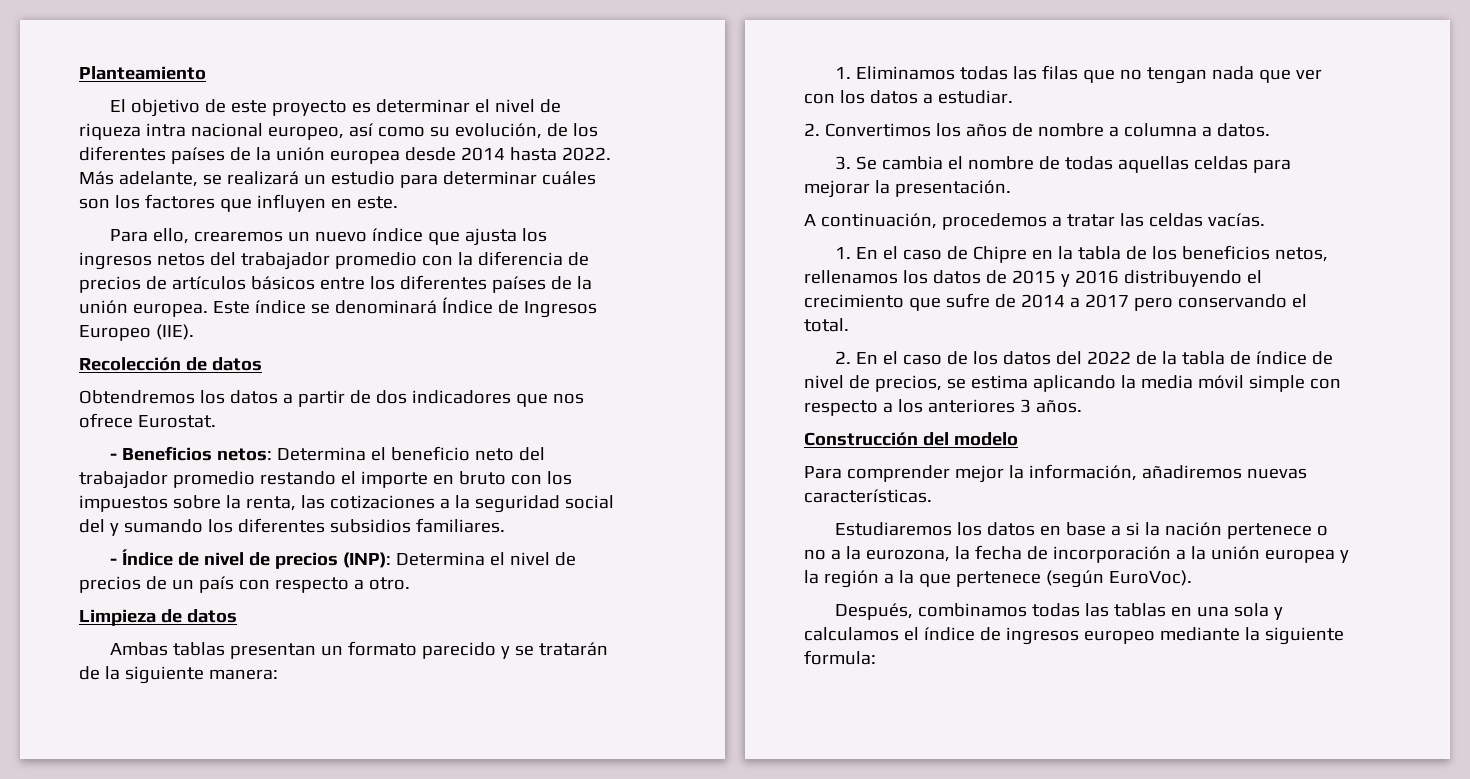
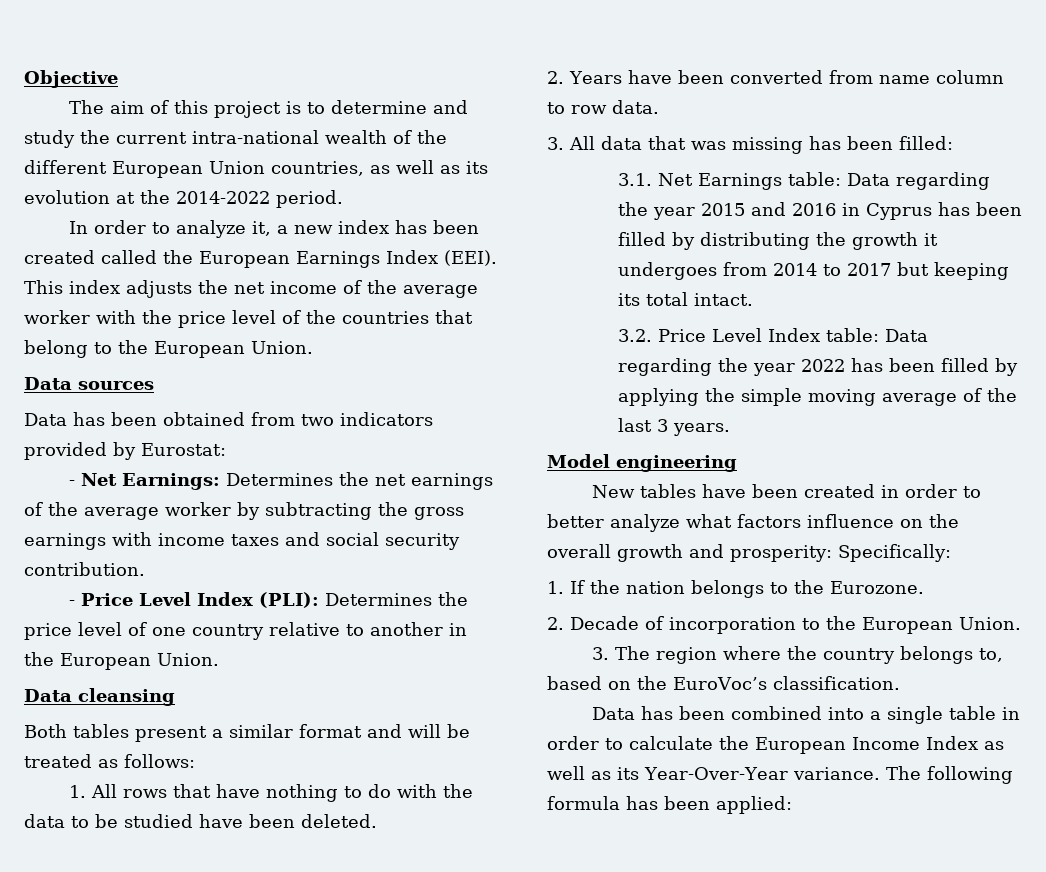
[79,66,206,80] [110,99,562,117] [79,123,598,140] [79,146,611,164] [79,171,596,188] [79,194,398,212] [110,228,548,246] [79,251,589,270] [79,275,592,293] [79,297,597,318] [79,324,194,341] [79,357,262,371] [79,390,584,407] [79,413,216,428] [110,446,546,461] [79,471,572,489] [79,495,614,513] [79,518,505,536] [110,549,577,569] [79,576,410,593] [79,609,237,626] [110,641,609,659] [79,666,278,684] [835,65,1323,84] [804,90,1013,104] [804,123,1270,137] [835,156,1292,173] [804,180,1011,198] [804,213,1265,230] [835,245,1329,263] [804,270,1262,287] [804,293,1307,311] [804,318,849,332] [835,351,1334,365] [804,375,1341,392] [804,399,1082,416] [804,432,1018,446] [804,464,1307,483] [804,489,932,503] [835,522,1329,539] [804,545,1349,563] [804,570,1192,588] [835,603,1284,620] [804,627,1344,645] [804,650,876,665] Planteamiento // El objetivo de este proyecto es determinar el nivel de riqueza intra nacional europeo, así como su evolución, de los diferentes países de la unión europea desde 2014 hasta 2022. Más adelante, se realizará un estudio para determinar cuáles son los factores que influyen en este. // Para ello, crearemos un nuevo índice que ajusta los ingresos netos del trabajador promedio con la diferencia de precios de artículos básicos entre los diferentes países de la unión europea. Este índice se denominará Índice de Ingresos Europeo (IIE). // Recolección de datos // Obtendremos los datos a partir de dos indicadores que nos ofrece Eurostat. // - Beneficios netos: Determina el beneficio neto del trabajador promedio restando el importe en bruto con los impuestos sobre la renta, las cotizaciones a la seguridad social del y sumando los diferentes subsidios familiares. // - Índice de nivel de precios (INP): Determina el nivel de precios de un país con respecto a otro. // Limpieza de datos // Ambas tablas presentan un formato parecido y se tratarán de la siguiente manera: // 1. Eliminamos todas las filas que no tengan nada que ver con los datos a estudiar. // 2. Convertimos los años de nombre a columna a datos. // 3. Se cambia el nombre de todas aquellas celdas para mejorar la presentación. // A continuación, procedemos a tratar las celdas vacías. // 1. En el caso de Chipre en la tabla de los beneficios netos, rellenamos los datos de 2015 y 2016 distribuyendo el crecimiento que sufre de 2014 a 2017 pero conservando el total. // 2. En el caso de los datos del 2022 de la tabla de índice de nivel de precios, se estima aplicando la media móvil simple con respecto a los anteriores 3 años. // Construcción del modelo // Para comprender mejor la información, añadiremos nuevas características. // Estudiaremos los datos en base a si la nación pertenece o no a la eurozona, la fecha de incorporación a la unión europea y la región a la que pertenece (según EuroVoc). // Después, combinamos todas las tablas en una sola y calculamos el índice de ingresos europeo mediante la siguiente formula: -> [24,70,118,88] [68,100,468,118] [24,130,447,148] [24,160,488,178] [24,190,343,208] [68,220,479,238] [24,250,497,268] [24,280,478,298] [24,310,473,328] [24,340,313,358] [24,377,154,390] [24,412,433,426] [24,442,226,460] [68,472,493,490] [24,502,464,520] [24,532,460,550] [24,562,145,576] [68,592,468,608] [24,622,467,640] [24,652,219,670] [24,688,175,706] [24,724,470,742] [24,754,195,768] [68,784,473,802] [24,814,377,828] [547,70,1004,84] [547,100,659,114] [547,136,953,154] [617,172,990,190] [617,202,1022,220] [617,232,938,250] [617,262,1009,280] [617,292,753,306] [617,328,928,342] [617,358,1018,376] [617,388,1017,406] [617,418,730,436] [547,454,737,472] [591,484,981,498] [547,514,959,532] [547,544,951,562] [547,580,924,598] [547,616,1021,634] [591,646,1003,664] [547,676,900,690] [591,706,1020,724] [547,736,1004,754] [547,766,1013,784] [547,796,792,814] Objective // The aim of this project is to determine and study the current intra-national wealth of the different European Union countries, as well as its evolution at the 2014-2022 period. // In order to analyze it, a new index has been created called the European Earnings Index (EEI). This index adjusts the net income of the average worker with the price level of the countries that belong to the European Union. // Data sources // Data has been obtained from two indicators provided by Eurostat: // - Net Earnings: Determines the net earnings of the average worker by subtracting the gross earnings with income taxes and social security contribution. // - Price Level Index (PLI): Determines the price level of one country relative to another in the European Union. // Data cleansing // Both tables present a similar format and will be treated as follows: // 1. All rows that have nothing to do with the data to be studied have been deleted. // 2. Years have been converted from name column to row data. // 3. All data that was missing has been filled: // 3.1. Net Earnings table: Data regarding the year 2015 and 2016 in Cyprus has been filled by distributing the growth it undergoes from 2014 to 2017 but keeping its total intact. // 3.2. Price Level Index table: Data regarding the year 2022 has been filled by applying the simple moving average of the last 3 years. // Model engineering // New tables have been created in order to better analyze what factors influence on the overall growth and prosperity: Specifically: // 1. If the nation belongs to the Eurozone. // 2. Decade of incorporation to the European Union. // 3. The region where the country belongs to, based on the EuroVoc’s classification. // Data has been combined into a single table in order to calculate the European Income Index as well as its Year-Over-Year variance. The following formula has been applied:

